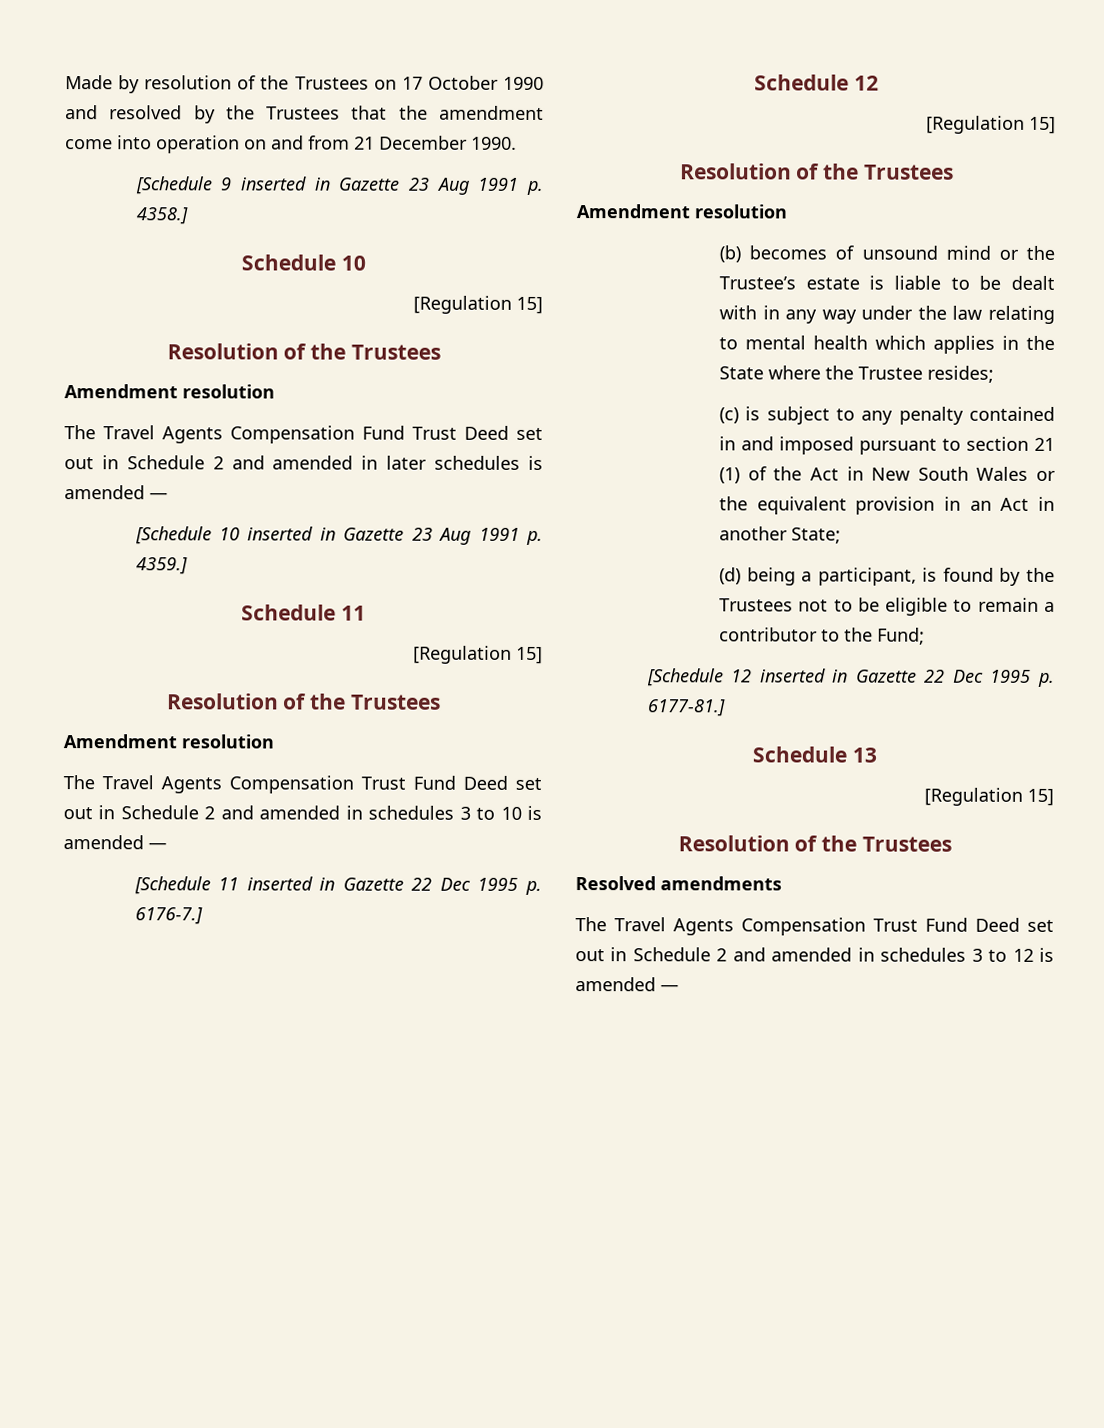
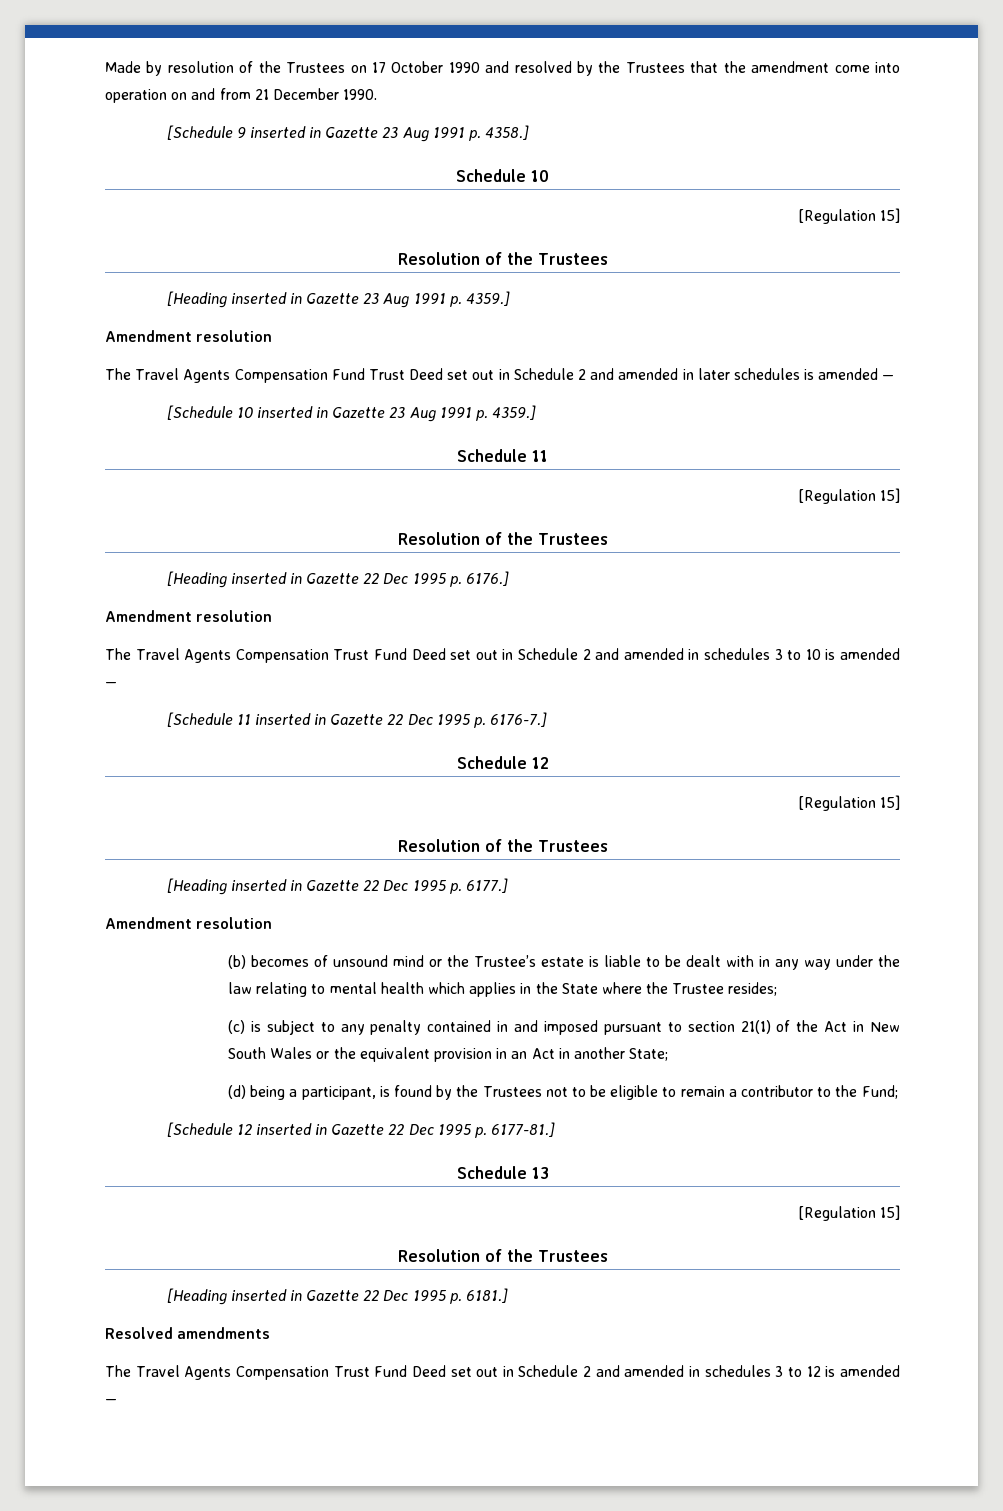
(441, 352) none -> [166,291,510,308] // [Heading inserted in Gazette 23 Aug 1991 p. 4359.]
(441, 702) none -> [166,571,509,588] // [Heading inserted in Gazette 22 Dec 1995 p. 6176.]
(954, 172) none -> [166,878,508,895] // [Heading inserted in Gazette 22 Dec 1995 p. 6177.]
[1034,437,1055,451] [719,467,741,484] 21 (1) -> [740,1020,771,1034] 21(1)
(952, 844) none -> [166,1288,508,1305] // [Heading inserted in Gazette 22 Dec 1995 p. 6181.]

